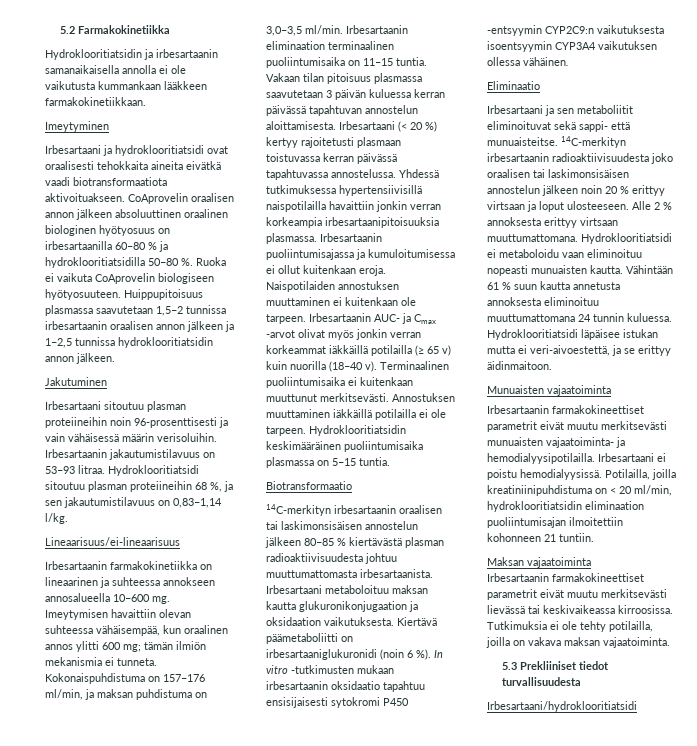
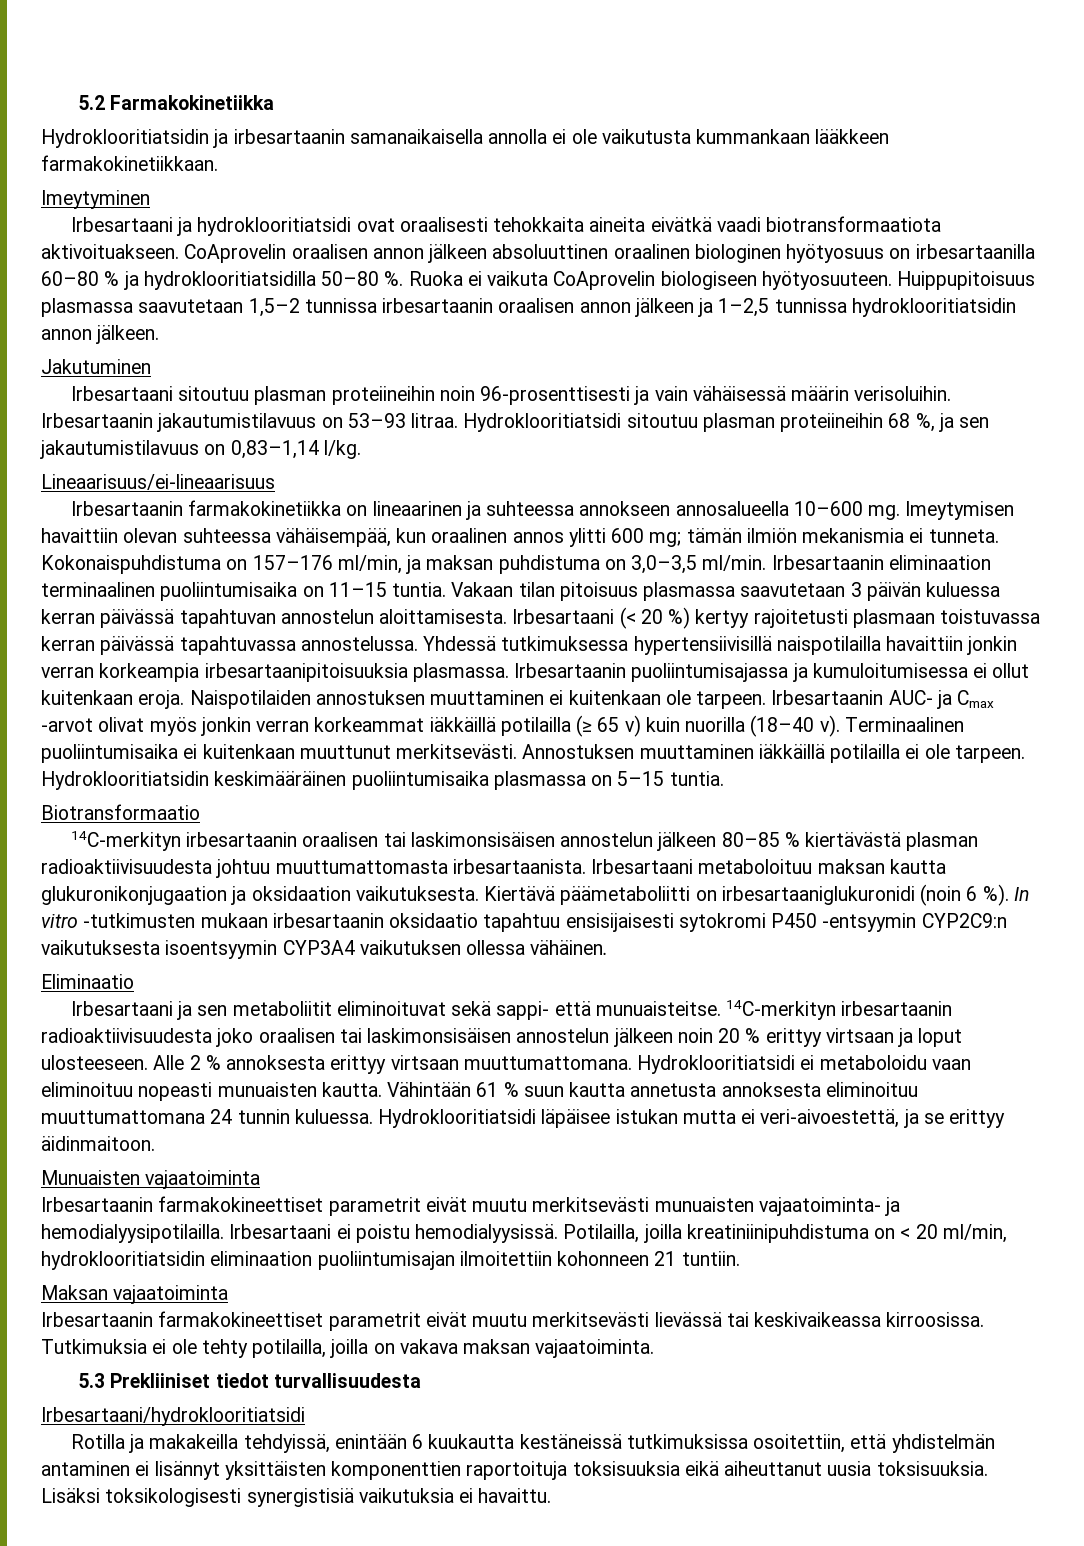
(637, 706) none -> [70,1434,995,1453] [41,1461,988,1480] [41,1488,552,1507] // Rotilla ja makakeilla tehdyissä, enintään 6 kuukautta kestäneissä tutkimuksissa osoitettiin, että yhdistelmän antaminen ei lisännyt yksittäisten komponenttien raportoituja toksisuuksia eikä aiheuttanut uusia toksisuuksia. Lisäksi toksikologisesti synergistisiä vaikutuksia ei havaittu.

